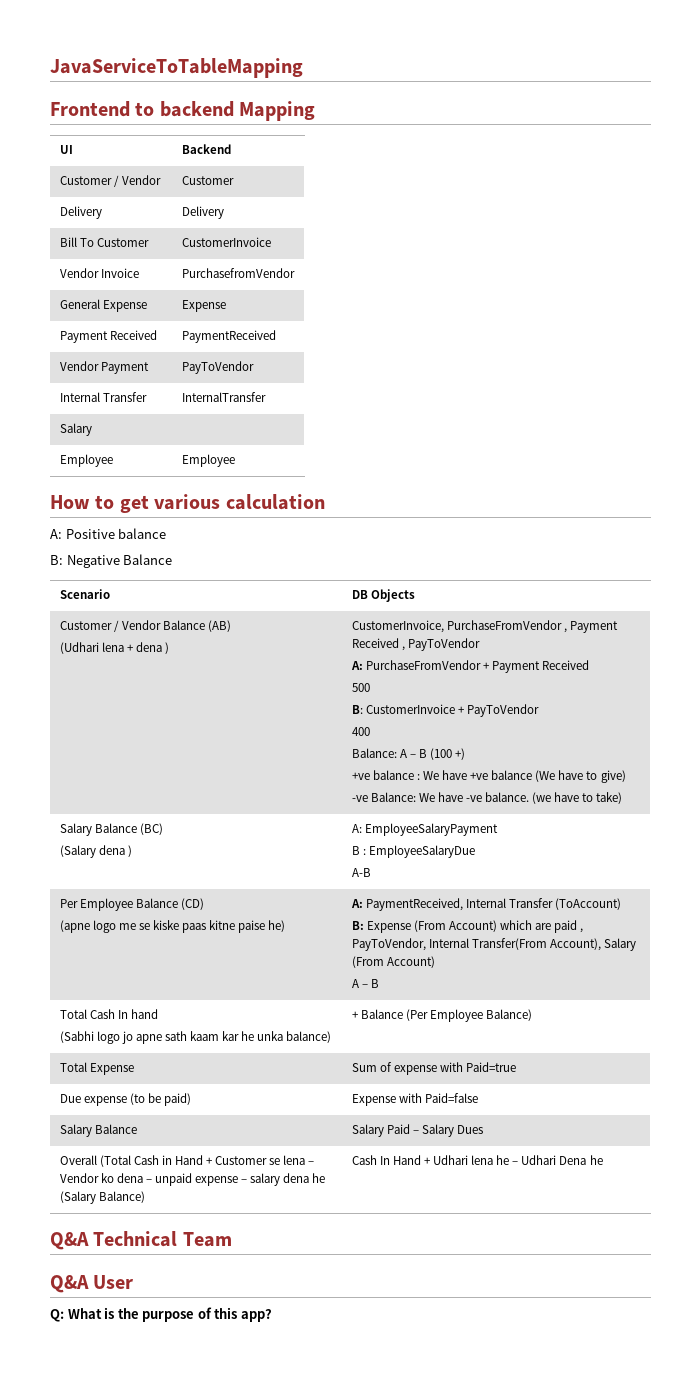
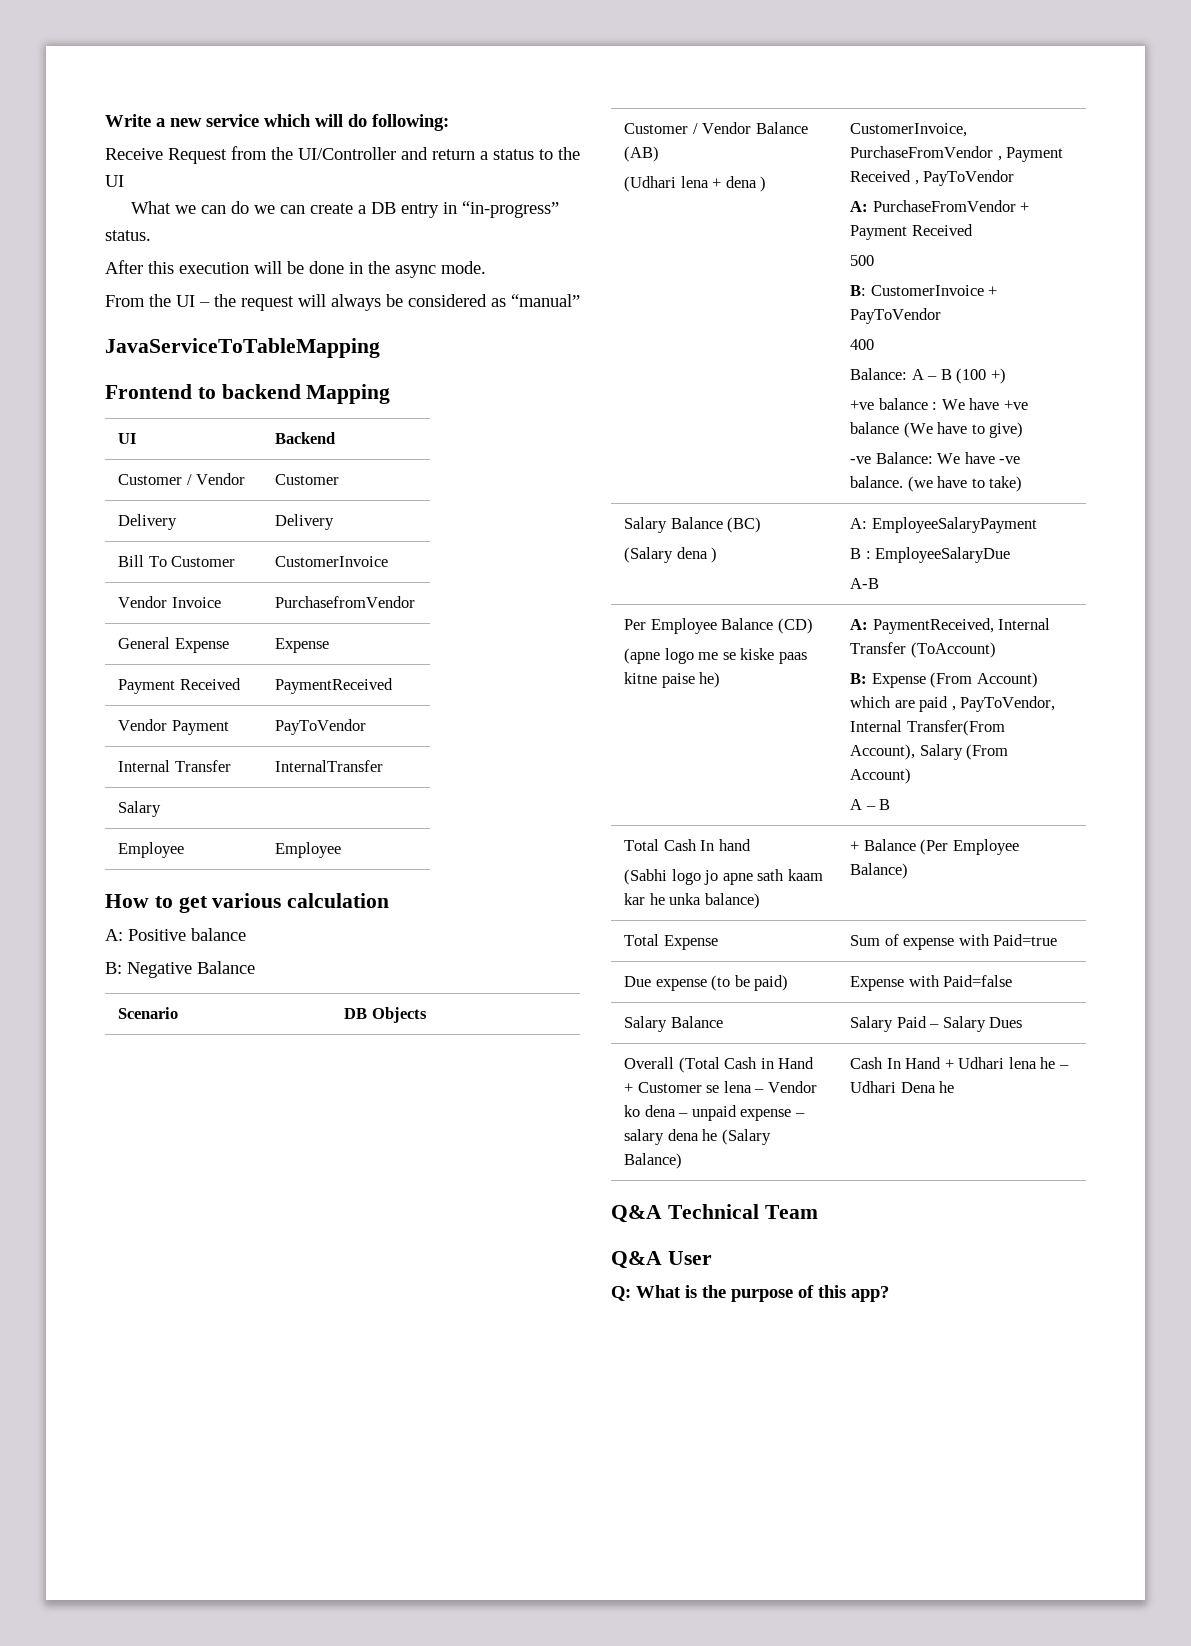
(50, 68) none -> [105,114,449,131] [105,146,580,164] [105,175,124,187] [130,201,559,218] [105,230,151,241] [105,260,486,278] [105,294,580,311] Write a new service which will do following: // Receive Request from the UI/Controller and return a status to the UI // What we can do we can create a DB entry in “in-progress” status. // After this execution will be done in the async mode. // From the UI – the request will always be considered as “manual” //

